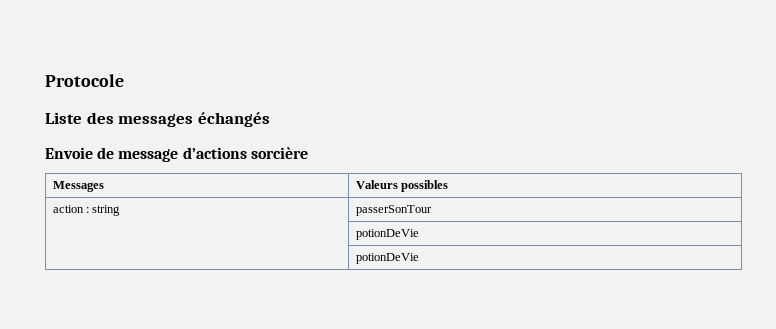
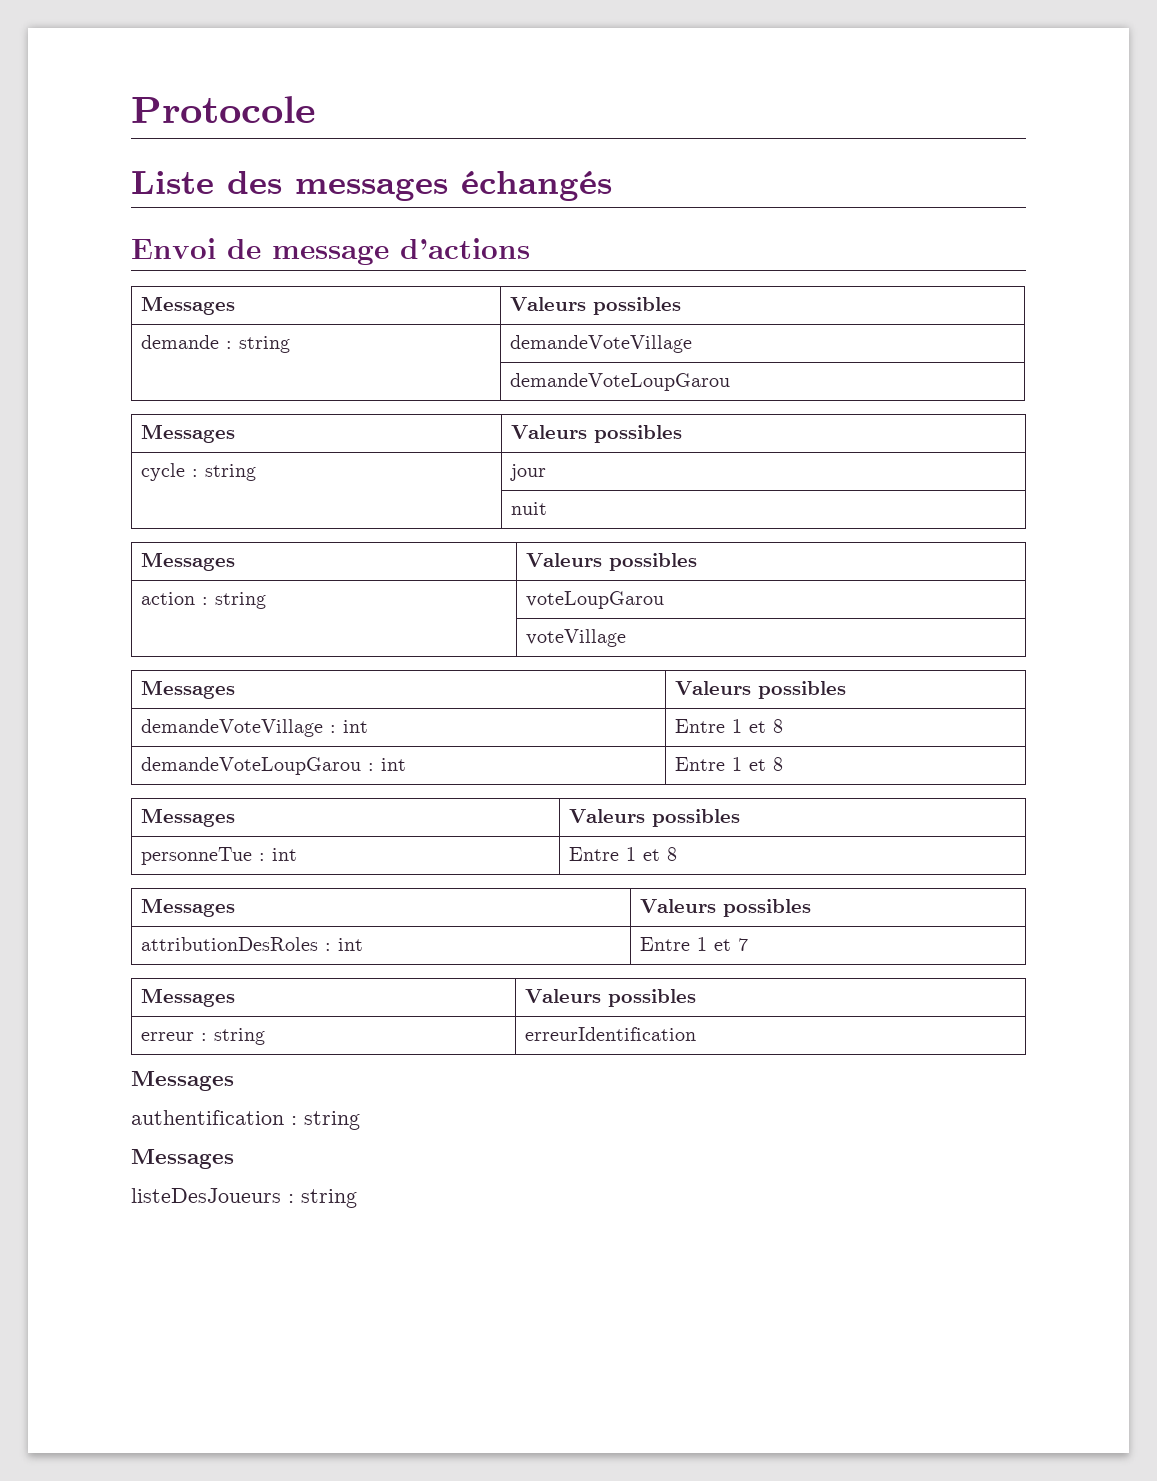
[45,147,93,159] Envoie -> [131,238,216,259] Envoi
[250,147,308,159] sorcière -> [141,296,236,315] [510,297,682,315] [141,335,291,353] [510,335,693,353] [510,373,731,391] [141,424,236,443] [511,425,683,443] [141,463,257,481] [510,464,547,481] [511,502,548,515] // Messages | Valeurs possibles // demande : string | demandeVoteVillage // | demandeVoteLoupGarou // Messages | Valeurs possibles // cycle : string | jour // | nuit
[355,205,432,216] [355,229,419,240] [355,253,419,264] passerSonTour // | potionDeVie // | potionDeVie -> [526,591,665,609] [526,629,627,647] [141,680,236,699] [675,681,847,699] [141,719,369,737] [675,719,784,733] [141,757,407,775] [675,757,784,771] [141,808,236,827] [569,809,741,827] [141,847,298,865] [569,847,678,861] [141,898,236,917] [640,899,812,917] [141,937,364,951] [640,937,749,951] [141,988,236,1007] [525,989,697,1007] [141,1028,266,1045] [525,1027,697,1041] [131,1071,234,1091] [131,1110,360,1130] [131,1149,234,1169] [131,1188,357,1208] voteLoupGarou // | voteVillage // Messages | Valeurs possibles // demandeVoteVillage : int | Entre 1 et 8 // demandeVoteLoupGarou : int | Entre 1 et 8 // Messages | Valeurs possibles // personneTue : int | Entre 1 et 8 // Messages | Valeurs possibles // attributionDesRoles : int | Entre 1 et 7 // Messages | Valeurs possibles // erreur : string | erreurIdentification // Messages // authentification : string // Messages // listeDesJoueurs : string

